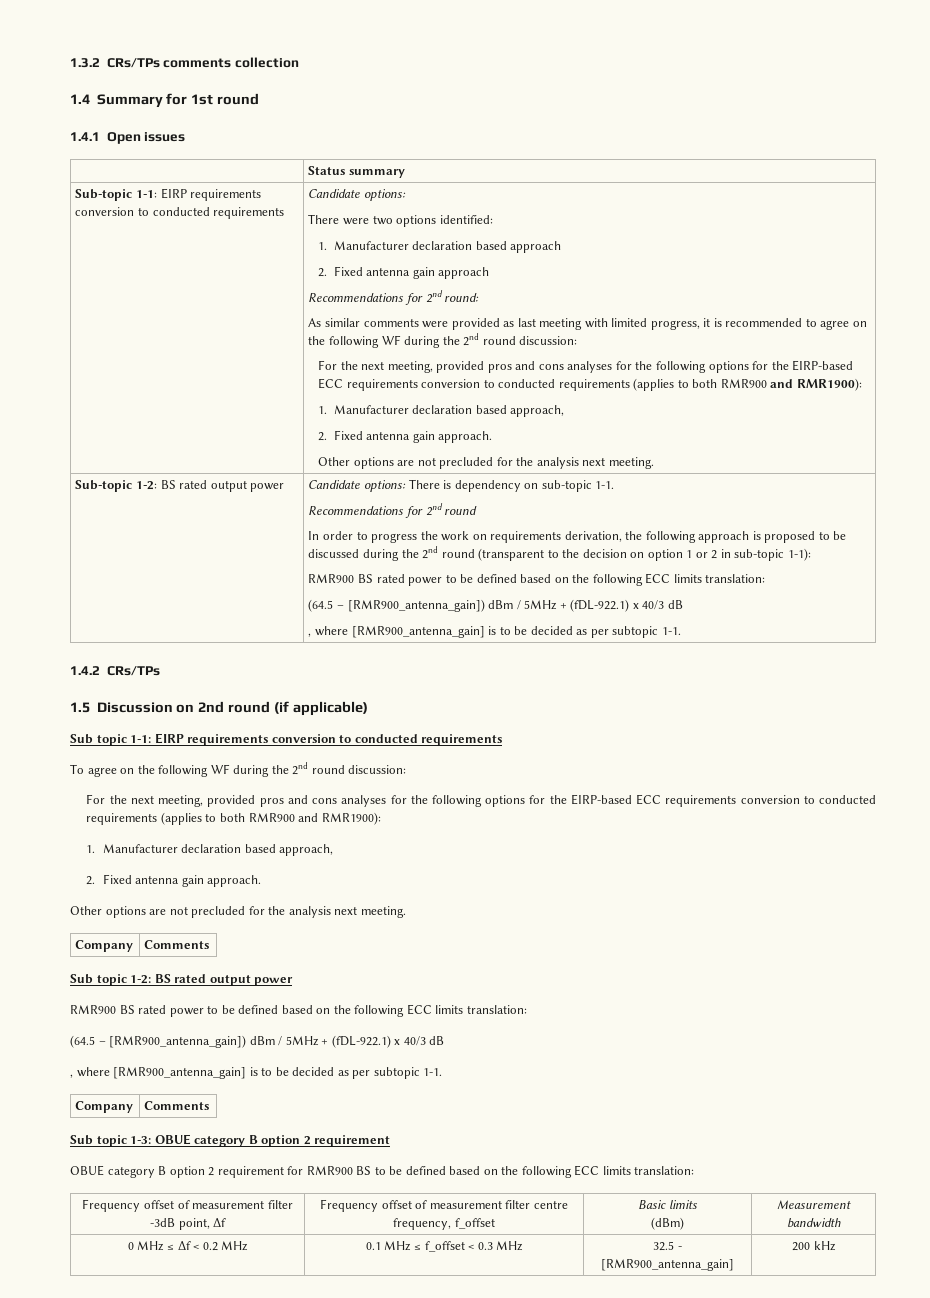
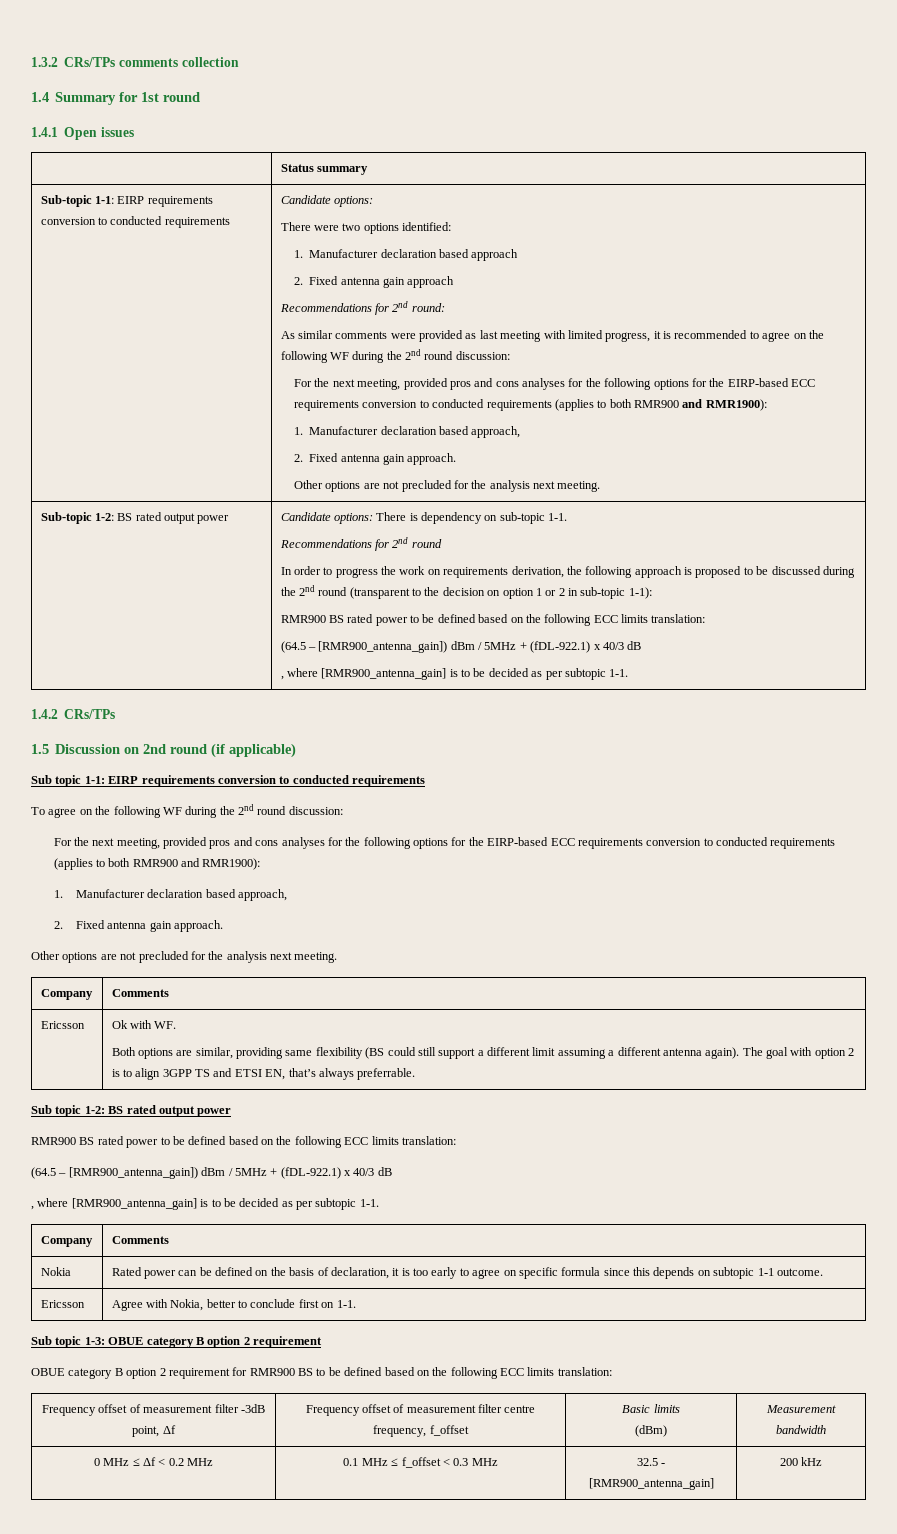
(210, 944) none -> [40,1021,85,1029] [111,1020,177,1029] [111,1047,855,1059] [111,1068,416,1080] // Ericsson | Ok with WF. // Both options are similar, providing same flexibility (BS could still support a different limit assuming a different antenna again). The goal with option 2 is to align 3GPP TS and ETSI EN, that’s always preferrable.
(210, 1105) none -> [40,1267,71,1276] [111,1267,823,1279] [40,1300,85,1308] [111,1299,356,1311] // Nokia | Rated power can be defined on the basis of declaration, it is too early to agree on specific formula since this depends on subtopic 1-1 outcome. // Ericsson | Agree with Nokia, better to conclude first on 1-1.

